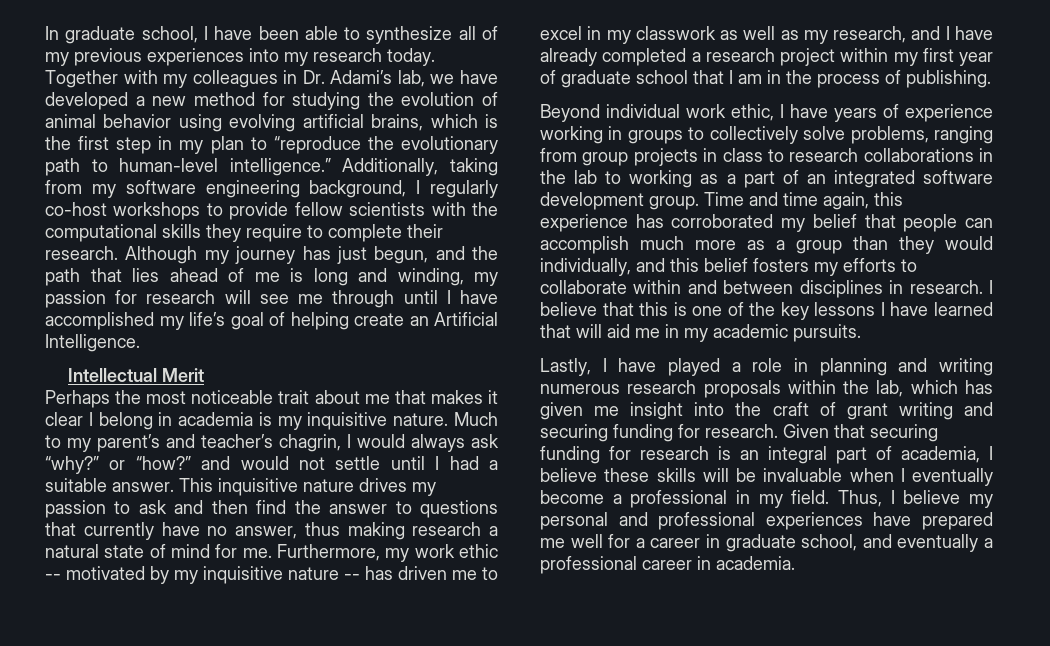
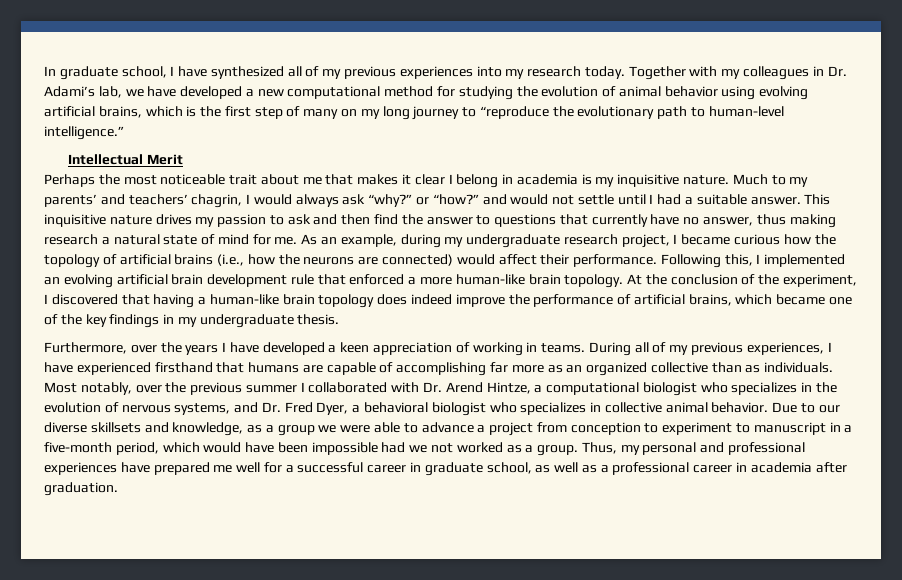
[258,26,453,44] been able to synthesize -> [210,66,284,79] synthesized
(187, 101) none -> [287,86,381,99] computational
[158,136,244,154] in my plan -> [286,106,460,120] of many on my long journey
[342,158,498,176] [45,180,498,198] [45,202,498,220] [45,224,443,242] [45,246,498,264] [45,268,498,286] [45,290,499,308] [45,312,498,330] [45,334,140,352] Additionally, taking from my software engineering background, I regularly co-host workshops to provide fellow scientists with the computational skills they require to complete their research. Although my journey has just begun, and the path that lies ahead of me is long and winding, my passion for research will see me through until I have accomplished my life’s goal of helping create an Artificial Intelligence. -> (124, 133) none
[97,434,273,452] parent’s and teacher’s -> [44,194,188,207] parents’ and teachers’
[277,544,498,562] [45,566,498,584] [540,26,993,44] [540,48,993,66] [540,70,991,88] [540,104,993,122] [540,126,993,144] [540,148,993,166] [540,170,993,188] [540,192,903,210] [540,214,993,232] [540,236,993,254] [540,258,917,276] [540,280,993,298] [540,302,993,320] [540,324,861,342] [540,358,993,376] [540,380,993,398] [540,402,993,420] [540,424,938,442] [540,446,993,464] [540,468,993,486] [540,490,961,508] Furthermore, my work ethic -- motivated by my inquisitive nature -- has driven me to excel in my classwork as well as my research, and I have already completed a research project within my first year of graduate school that I am in the process of publishing. // Beyond individual work ethic, I have years of experience working in groups to collectively solve problems, ranging from group projects in class to research collaborations in the lab to working as a part of an integrated software development group. Time and time again, this experience has corroborated my belief that people can accomplish much more as a group than they would individually, and this belief fosters my efforts to collaborate within and between disciplines in research. I believe that this is one of the key lessons I have learned that will aid me in my academic pursuits. // Lastly, I have played a role in planning and writing numerous research proposals within the lab, which has given me insight into the craft of grant writing and securing funding for research. Given that securing funding for research is an integral part of academia, I believe these skills will be invaluable when I eventually become a professional in my field. Thus, I believe -> [301,234,836,248] [44,254,846,268] [44,274,858,288] [44,294,853,308] [44,314,340,328] [44,342,832,356] [44,362,834,376] [44,382,838,396] [44,402,840,416] [44,422,853,436] [44,442,617,456] As an example, during my undergraduate research project, I became curious how the topology of artificial brains (i.e., how the neurons are connected) would affect their performance. Following this, I implemented an evolving artificial brain development rule that enforced a more human-like brain topology. At the conclusion of the experiment, I discovered that having a human-like brain topology does indeed improve the performance of artificial brains, which became one of the key findings in my undergraduate thesis. // Furthermore, over the years I have developed a keen appreciation of working in teams. During all of my previous experiences, I have experienced firsthand that humans are capable of accomplishing far more as an organized collective than as individuals. Most notably, over the previous summer I collaborated with Dr. Arend Hintze, a computational biologist who specializes in the evolution of nervous systems, and Dr. Fred Dyer, a behavioral biologist who specializes in collective animal behavior. Due to our diverse skillsets and knowledge, as a group we were able to advance a project from conception to experiment to manuscript in a five-month period, which would have been impossible had we not worked as a group. Thus,
(645, 543) none -> [297,462,364,473] successful
[862,534,979,552] and eventually -> [535,462,597,473] as well as
[716,556,795,570] academia. -> [750,462,847,473] [44,482,118,496] academia after graduation.

